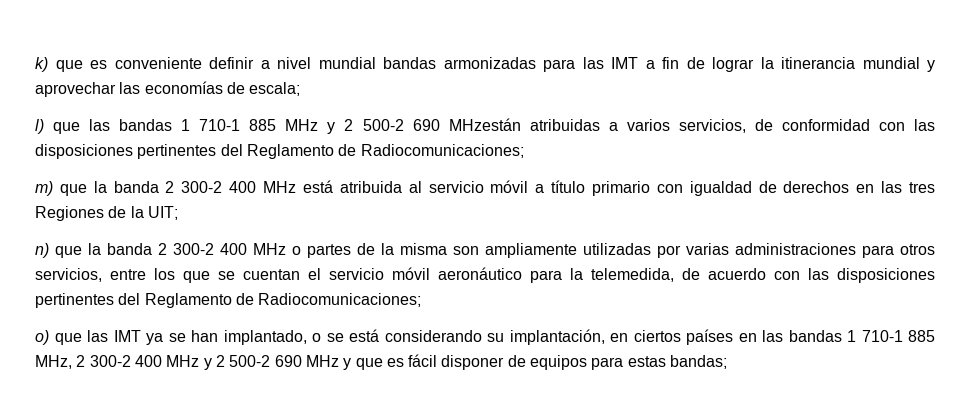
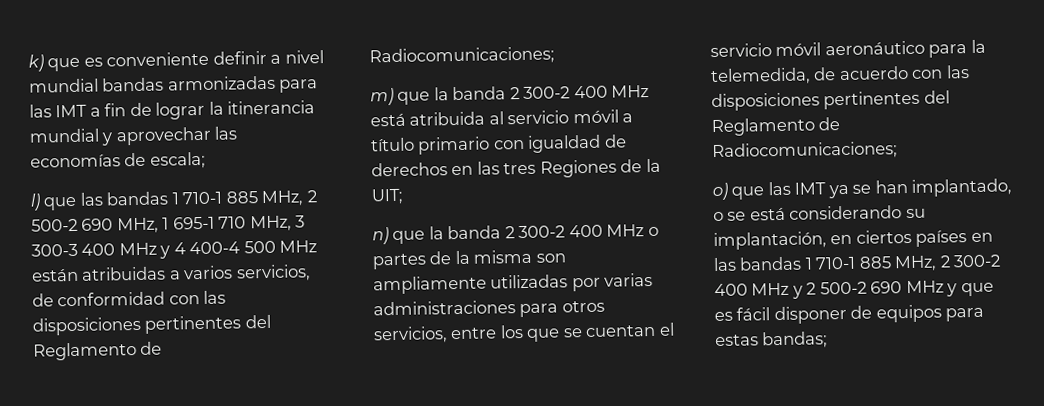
[285,118,521,134] MHz y 2 500-2 690 MHzestán -> [261,190,317,207] [31,215,306,234] [31,240,318,259] [31,267,79,282] MHz, 2 500-2 690 MHz, 1 695-1 710 MHz, 3 300-3 400 MHz y 4 400-4 500 MHz están

